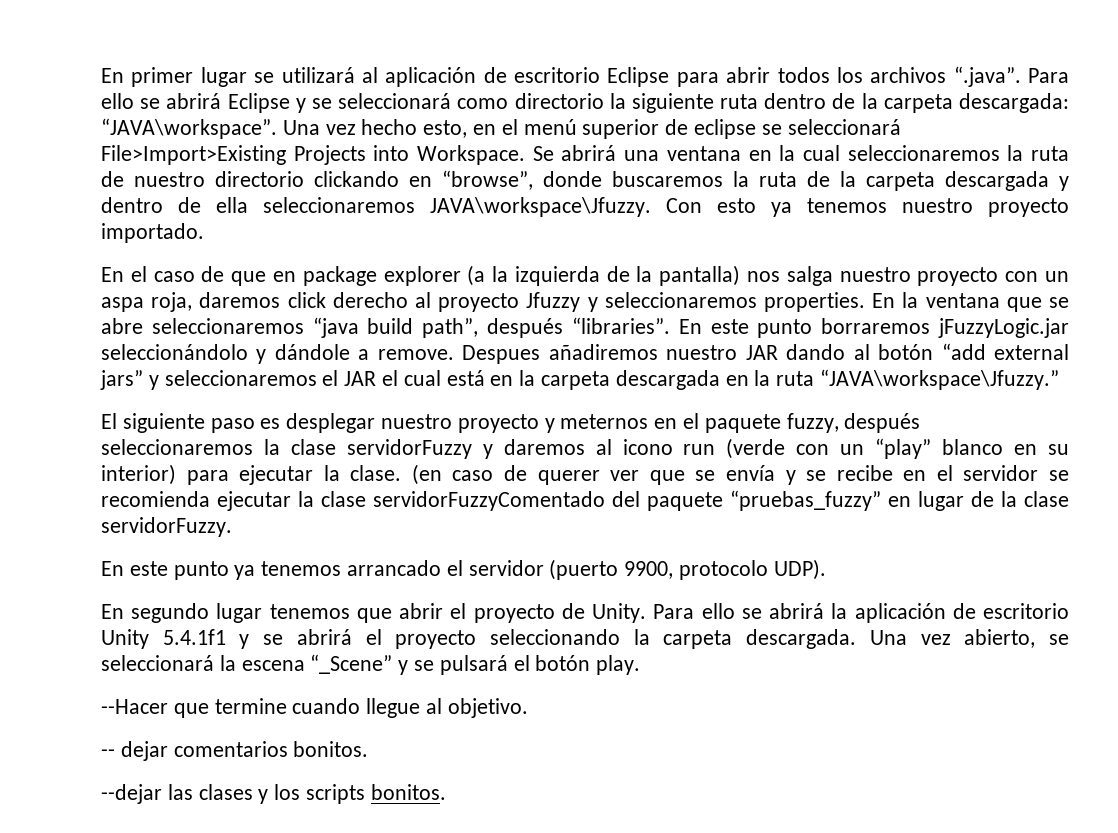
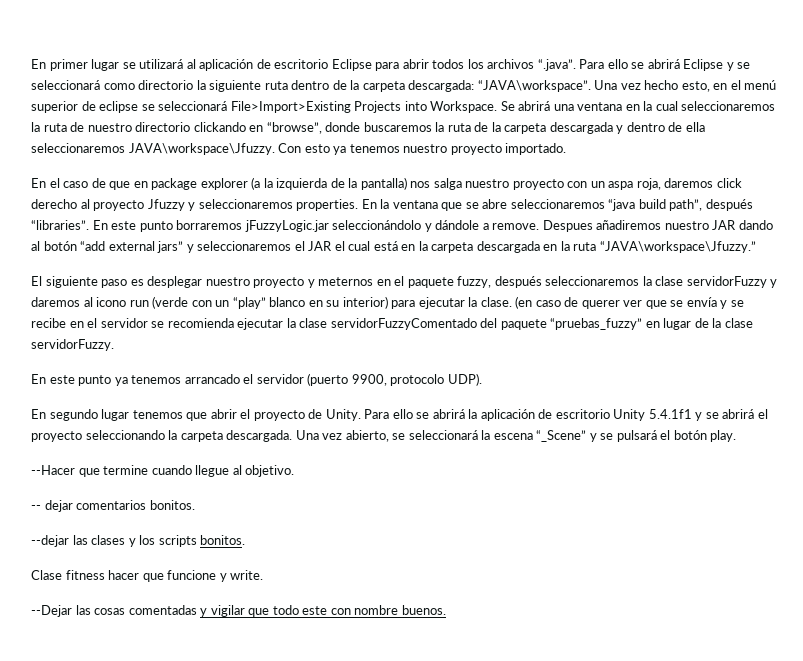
(446, 792) none -> [31,570,264,582] [31,605,446,617] // Clase fitness hacer que funcione y write. // --Dejar las cosas comentadas y vigilar que todo este con nombre buenos.

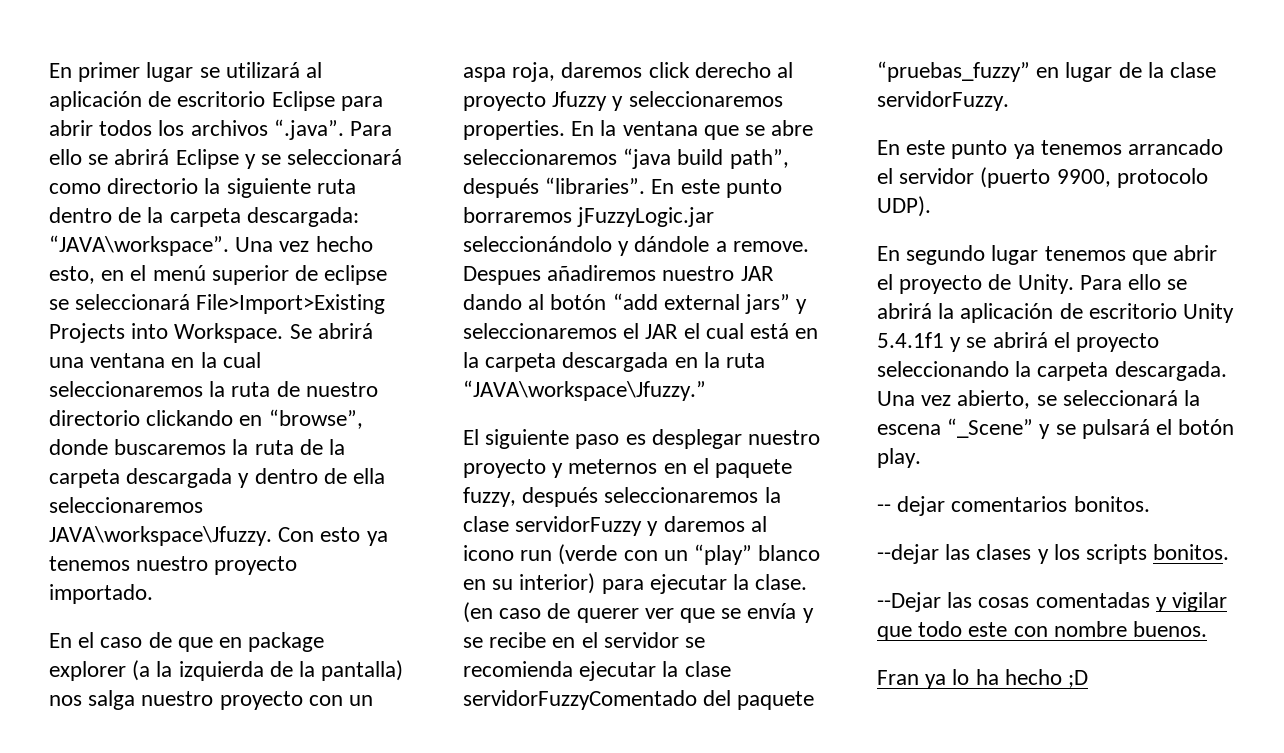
[31,465,295,477] // --Hacer que termine cuando llegue al objetivo. -> (921, 458) none
[31,570,264,582] // Clase fitness hacer que funcione y write. -> (1230, 552) none
(446, 610) none -> [877,669,1089,689] // Fran ya lo ha hecho ;D

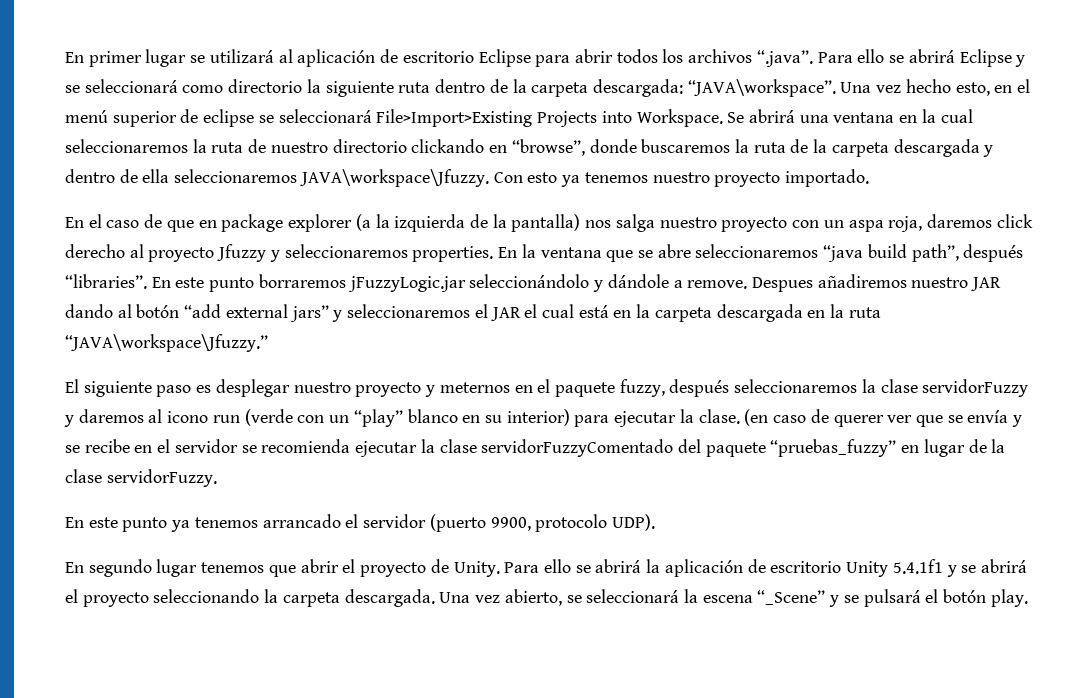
[877,496,1150,516] [877,544,1230,564] [877,592,1228,612] [877,621,1208,641] [877,669,1089,689] // -- dejar comentarios bonitos. // --dejar las clases y los scripts bonitos. // --Dejar las cosas comentadas y vigilar que todo este con nombre buenos. // Fran ya lo ha hecho ;D -> (1028, 598) none

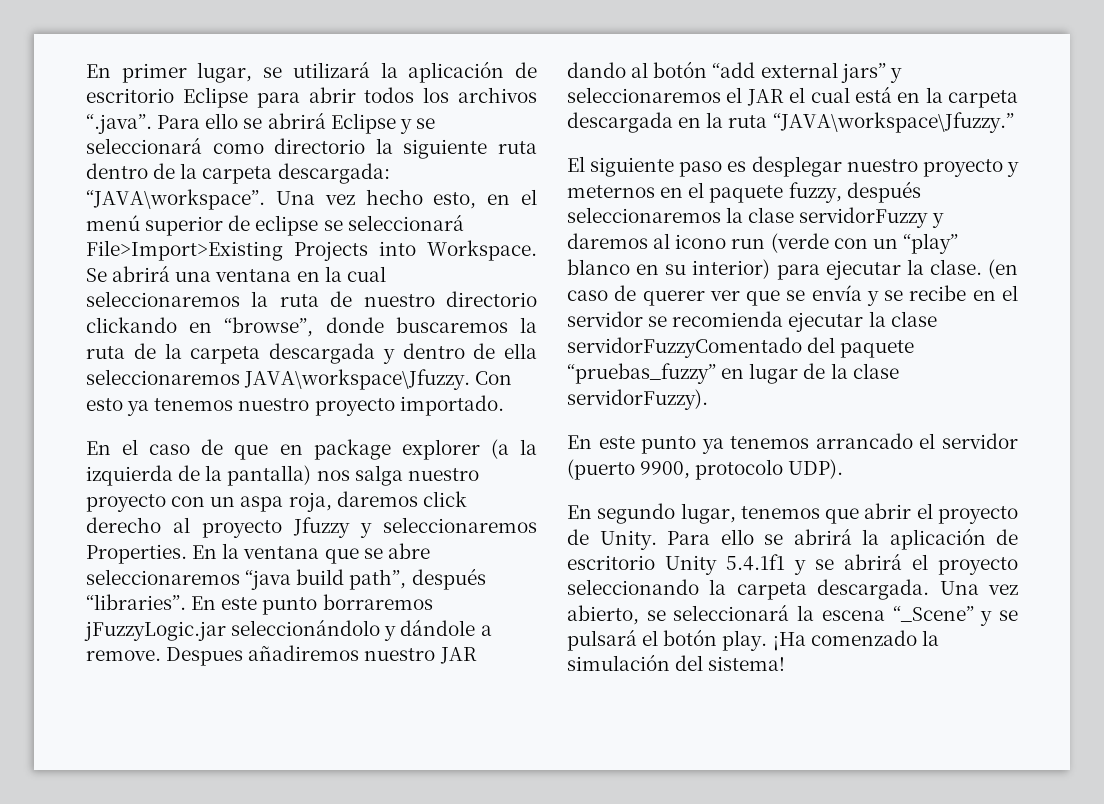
[145,49,187,67] lugar -> [197,62,253,83] lugar,
[278,49,293,63] al -> [380,62,398,78] la
[412,246,494,262] properties. -> [86,544,187,564] Properties.
[106,469,217,487] servidorFuzzy. -> [567,389,708,410] servidorFuzzy).
[156,559,198,577] lugar -> [680,503,736,524] lugar,
(1028, 598) none -> [772,630,939,651] [567,654,786,671] ¡Ha comenzado la simulación del sistema!

